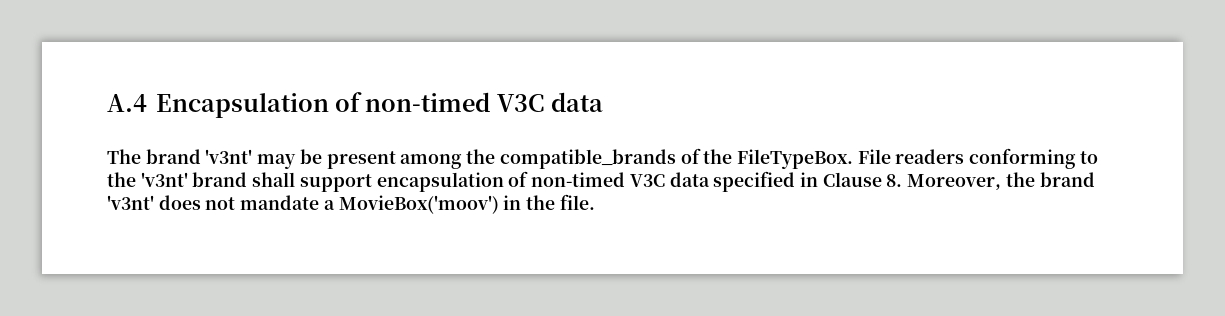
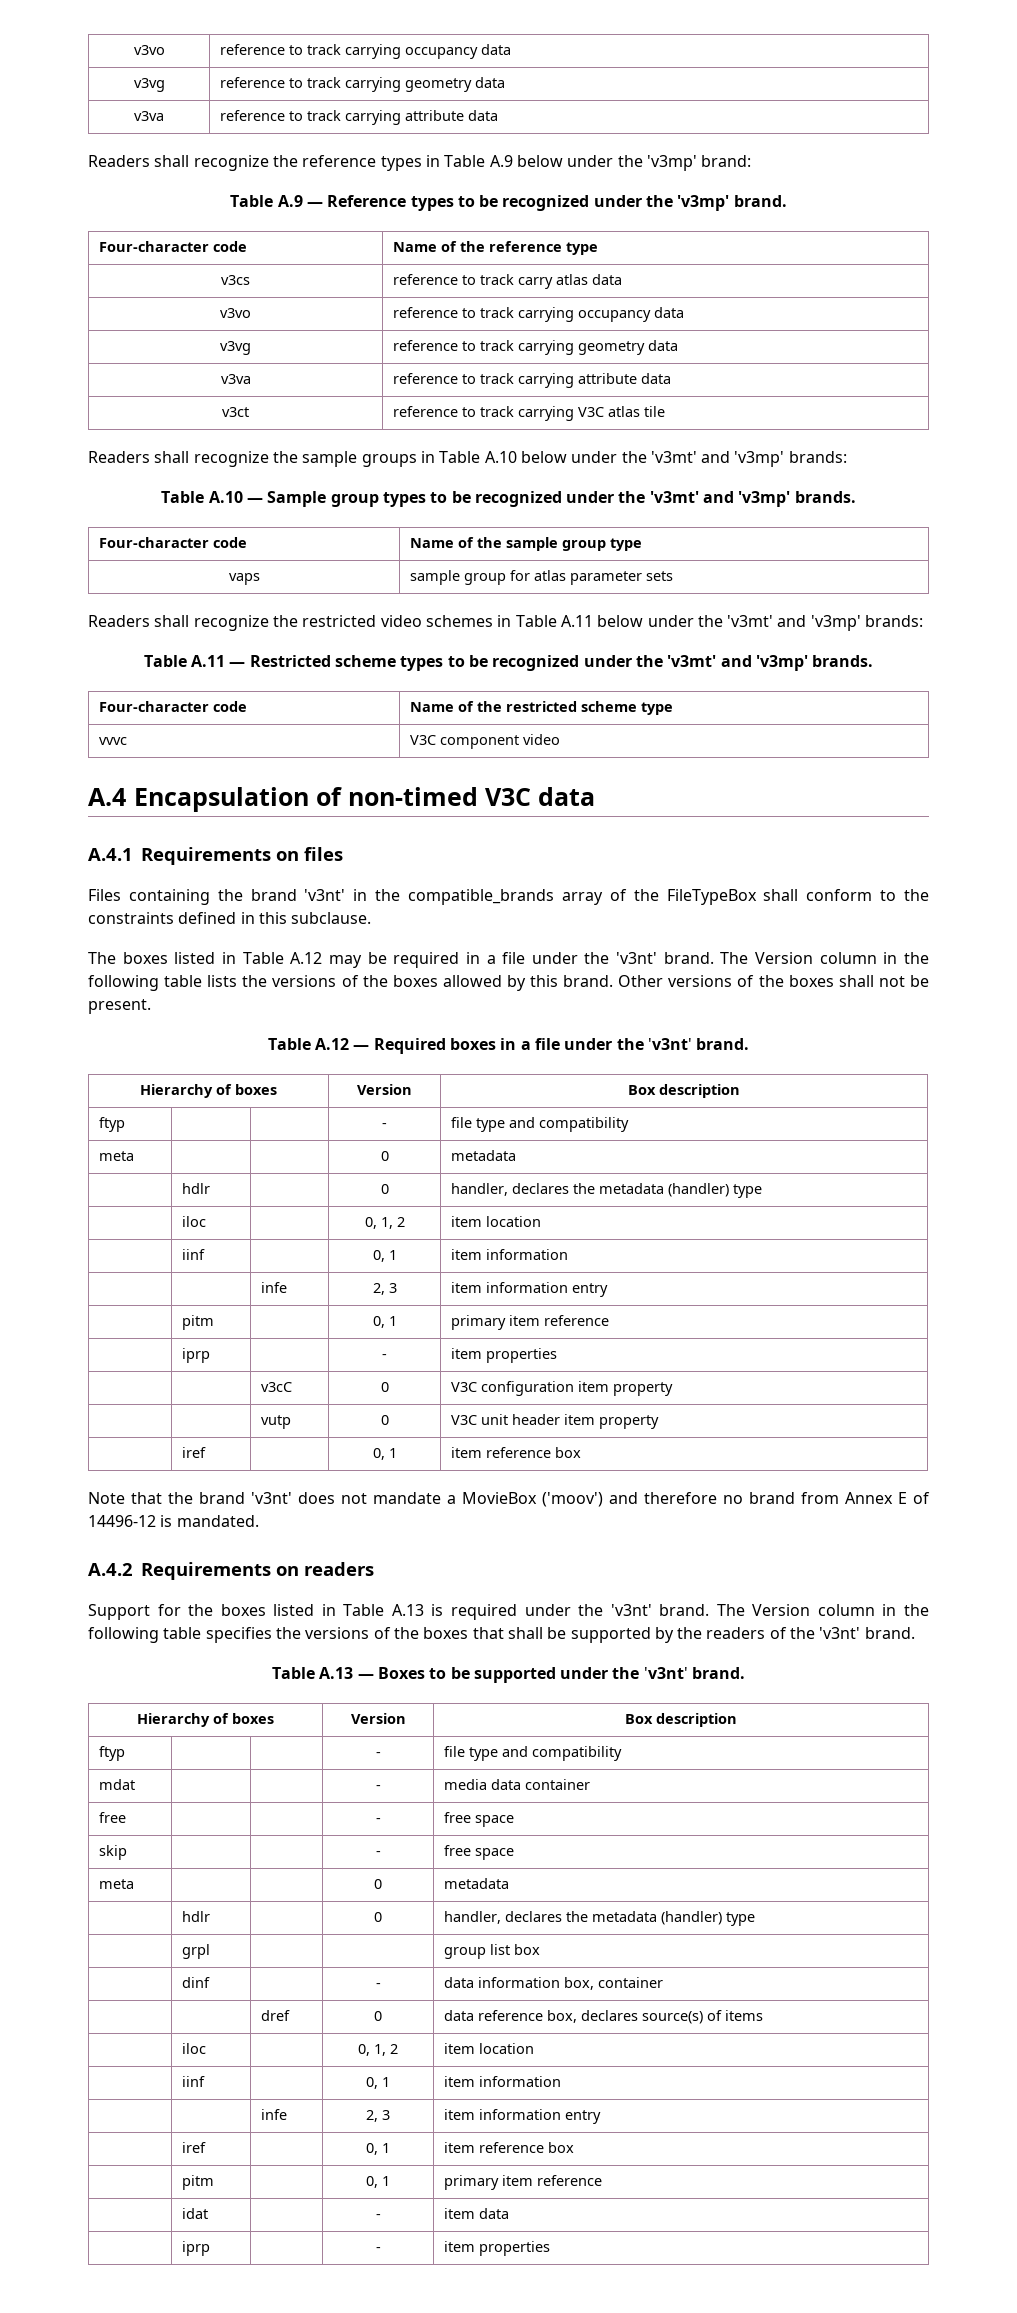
(107, 103) none -> [133,45,165,55] [220,44,512,59] [133,78,165,92] [220,77,506,92] [134,111,164,121] [220,110,499,125] [88,155,752,171] [230,195,787,211] [99,241,248,252] [393,241,599,255] [221,275,250,285] [393,274,623,289] [220,308,251,318] [393,307,685,322] [220,341,251,355] [393,340,679,355] [220,374,251,384] [393,373,672,388] [222,407,249,417] [393,406,666,421] [88,451,847,467] [161,491,856,507] [99,537,248,548] [410,537,643,551] [228,573,260,585] [410,570,674,585] [88,615,924,631] [143,655,874,671] [99,701,248,712] [410,701,674,715] [99,737,128,745] [410,734,561,749] v3vo | reference to track carrying occupancy data // v3vg | reference to track carrying geometry data // v3va | reference to track carrying attribute data // Readers shall recognize the reference types in Table A.9 below under the 'v3mp' brand: // Table A.9 — Reference types to be recognized under the 'v3mp' brand. // Four-character code | Name of the reference type // v3cs | reference to track carry atlas data // v3vo | reference to track carrying occupancy data // v3vg | reference to track carrying geometry data // v3va | reference to track carrying attribute data // v3ct | reference to track carrying V3C atlas tile // Readers shall recognize the sample groups in Table A.10 below under the 'v3mt' and 'v3mp' brands: // Table A.10 — Sample group types to be recognized under the 'v3mt' and 'v3mp' brands. // Four-character code | Name of the sample group type // vaps | sample group for atlas parameter sets // Readers shall recognize the restricted video schemes in Table A.11 below under the 'v3mt' and 'v3mp' brands: // Table A.11 — Restricted scheme types to be recognized under the 'v3mt' and 'v3mp' brands. // Four-character code | Name of the restricted scheme type // vvvc | V3C component video //
[107,148,1098,169] [107,171,1002,192] The brand 'v3nt' may be present among the compatible_brands of the FileTypeBox. File readers conforming to the 'v3nt' brand shall support encapsulation of non-timed V3C data specified in Clause 8. Moreover, -> [88,847,343,865] [88,889,930,905] [88,912,372,924] [88,952,929,968] [88,975,929,991] [88,999,151,1014] [267,1038,750,1054] [140,1084,277,1098] [357,1084,412,1095] [628,1084,740,1098] [99,1117,126,1132] [382,1123,387,1128] [451,1117,630,1132] [99,1151,135,1161] [380,1151,389,1161] [451,1150,517,1161] [182,1183,211,1194] [380,1184,389,1194] [451,1183,763,1198] [182,1216,207,1227] [364,1217,405,1229] [451,1216,542,1227] [182,1249,206,1260] [372,1250,397,1262] [451,1249,569,1260] [261,1282,288,1293] [372,1283,397,1295] [451,1282,609,1297] [182,1315,215,1330] [372,1316,397,1328] [451,1315,610,1330] [182,1348,211,1363] [382,1354,387,1359] [451,1348,558,1363] [261,1382,293,1392] [380,1382,389,1392] [451,1381,674,1396] [261,1415,292,1429] [380,1415,389,1425] [451,1414,660,1429] [182,1447,207,1458] [372,1448,397,1460] [451,1447,582,1458] [88,1492,162,1504] A.4.1 Requirements on files // Files containing the brand 'v3nt' in the compatible_brands array of the FileTypeBox shall conform to the constraints defined in this subclause. // The boxes listed in Table A.12 may be required in a file under the 'v3nt' brand. The Version column in the following table lists the versions of the boxes allowed by this brand. Other versions of the boxes shall not be present. // Table A.12 — Required boxes in a file under the 'v3nt' brand. // Hierarchy of boxes | Version | Box description // ftyp | | | - | file type and compatibility // meta | | | 0 | metadata // | hdlr | | 0 | handler, declares the metadata (handler) type // | iloc | | 0, 1, 2 | item location // | iinf | | 0, 1 | item information // | | infe | 2, 3 | item information entry // | pitm | | 0, 1 | primary item reference // | iprp | | - | item properties // | | v3cC | 0 | V3C configuration item property // | | vutp | 0 | V3C unit header item property // | iref | | 0, 1 | item reference box // Note that
[338,194,595,214] MovieBox('moov') in the file. -> [462,1492,930,1507] [88,1515,259,1527] [88,1562,374,1580] [88,1604,929,1620] [88,1627,915,1643] [271,1667,746,1683] [137,1713,274,1727] [350,1713,406,1724] [625,1713,737,1727] [99,1746,126,1761] [375,1752,381,1757] [444,1746,623,1761] [99,1779,136,1790] [375,1785,381,1790] [444,1779,591,1790] [99,1812,127,1823] [375,1818,381,1823] [444,1812,515,1827] [99,1845,128,1860] [375,1851,381,1856] [444,1845,515,1860] [99,1879,135,1889] [374,1879,382,1889] [444,1878,510,1889] [182,1911,211,1922] [374,1912,382,1922] [444,1911,756,1926] [182,1944,211,1959] [444,1944,541,1959] [182,1977,211,1988] [375,1983,381,1988] [444,1977,664,1990] [261,2010,291,2021] [374,2011,382,2021] [444,2010,764,2024] [182,2043,207,2054] [358,2044,398,2056] [444,2043,535,2054] [182,2076,206,2087] [366,2077,390,2089] [444,2076,562,2087] [261,2109,288,2120] [366,2110,390,2122] [444,2109,602,2124] [182,2142,207,2153] [366,2143,390,2155] [444,2142,575,2153] [182,2175,215,2190] [366,2176,390,2188] [444,2175,603,2190] [182,2208,209,2219] [375,2214,381,2219] [444,2208,510,2219] [182,2241,211,2256] [375,2247,381,2252] [444,2241,551,2256] MovieBox ('moov') and therefore no brand from Annex E of 14496-12 is mandated. // A.4.2 Requirements on readers // Support for the boxes listed in Table A.13 is required under the 'v3nt' brand. The Version column in the following table specifies the versions of the boxes that shall be supported by the readers of the 'v3nt' brand. // Table A.13 — Boxes to be supported under the 'v3nt' brand. // Hierarchy of boxes | Version | Box description // ftyp | | | - | file type and compatibility // mdat | | | - | media data container // free | | | - | free space // skip | | | - | free space // meta | | | 0 | metadata // | hdlr | | 0 | handler, declares the metadata (handler) type // | grpl | | | group list box // | dinf | | - | data information box, container // | | dref | 0 | data reference box, declares source(s) of items // | iloc | | 0, 1, 2 | item location // | iinf | | 0, 1 | item information // | | infe | 2, 3 | item information entry // | iref | | 0, 1 | item reference box // | pitm | | 0, 1 | primary item reference // | idat | | - | item data // | iprp | | - | item properties

